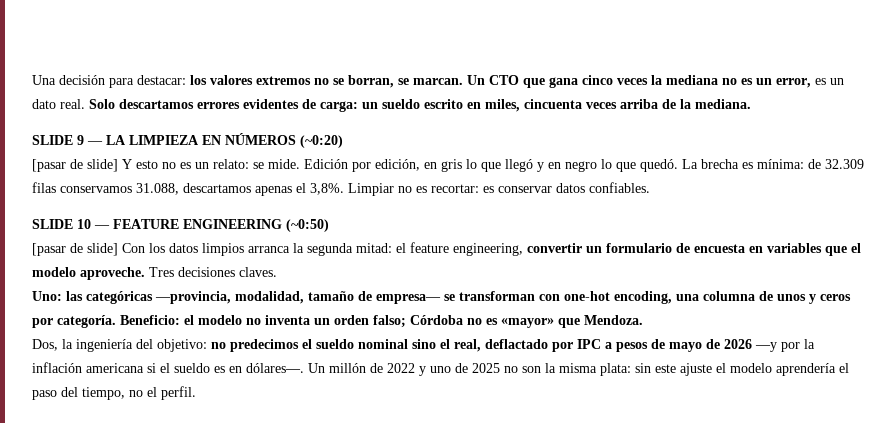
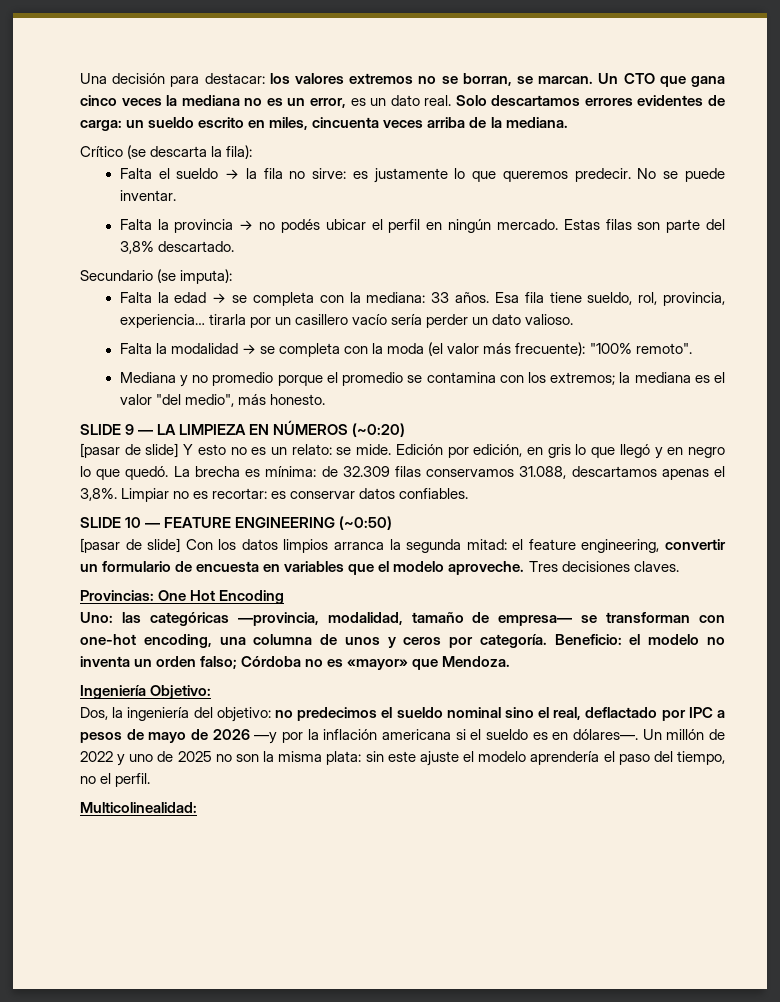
(751, 104) none -> [80,145,253,159] [119,168,725,183] [119,190,176,201] [119,219,725,233] [119,241,234,254] [80,269,233,284] [119,292,726,306] [119,314,574,328] [119,342,692,357] [119,372,725,387] [119,394,326,407] // Crítico (se descarta la fila): // Falta el sueldo → la fila no sirve: es justamente lo que queremos predecir. No se puede inventar. // Falta la provincia → no podés ubicar el perfil en ningún mercado. Estas filas son parte del 3,8% descartado. // Secundario (se imputa): // Falta la edad → se completa con la mediana: 33 años. Esa fila tiene sueldo, rol, provincia, experiencia… tirarla por un casillero vacío sería perder un dato valioso. // Falta la modalidad → se completa con la moda (el valor más frecuente): "100% remoto". // Mediana y no promedio porque el promedio se contamina con los extremos; la mediana es el valor "del medio", más honesto.
(277, 272) none -> [80,590,285,604] // Provincias: One Hot Encoding
(643, 320) none -> [80,685,212,699] // Ingeniería Objetivo:
(196, 393) none -> [80,802,197,813] // Multicolinealidad:

